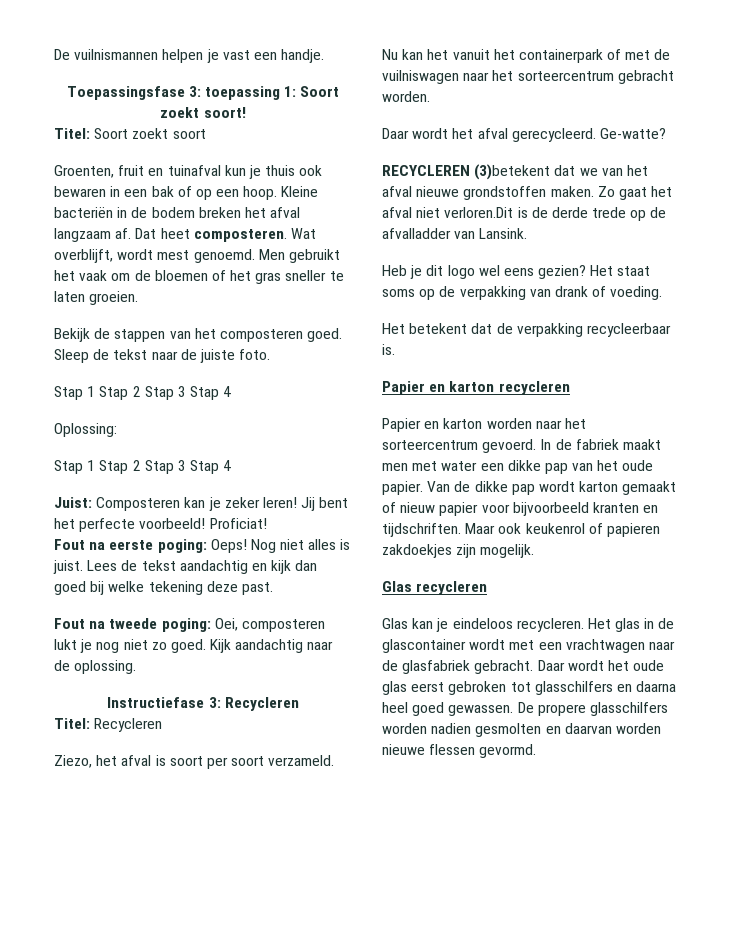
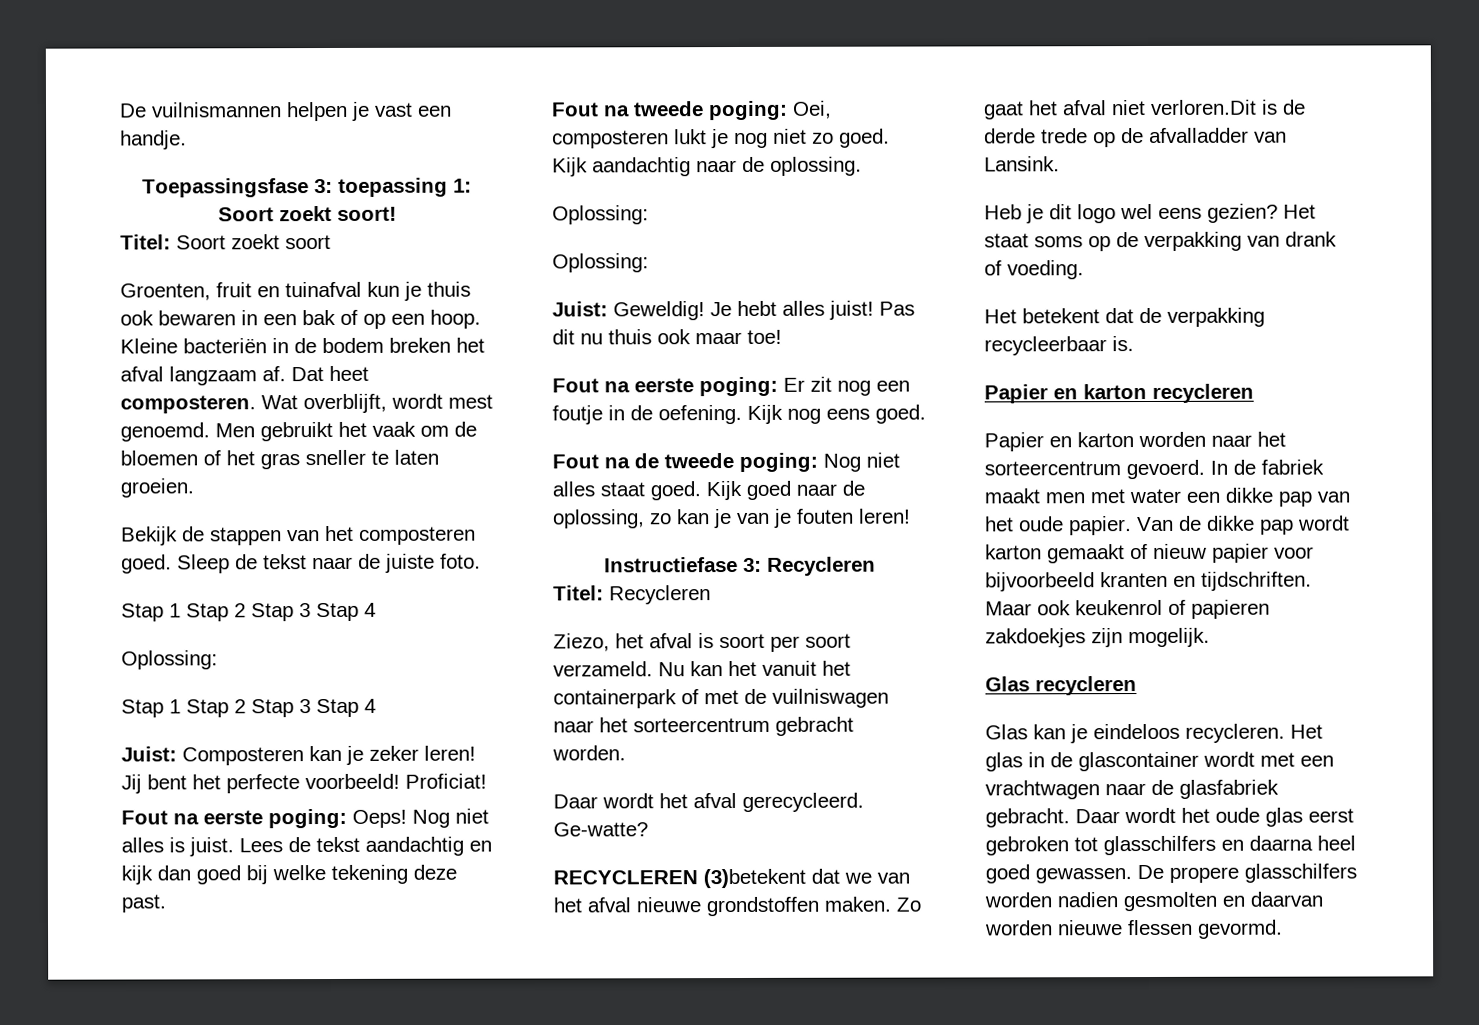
(137, 667) none -> [552,205,649,225] [552,253,649,273] [552,300,915,321] [552,329,782,345] [552,376,910,397] [552,404,926,425] [552,452,900,472] [552,480,865,501] [552,508,911,529] // Oplossing: // Oplossing: // Juist: Geweldig! Je hebt alles juist! Pas dit nu thuis ook maar toe! // Fout na eerste poging: Er zit nog een foutje in de oefening. Kijk nog eens goed. // Fout na de tweede poging: Nog niet alles staat goed. Kijk goed naar de oplossing, zo kan je van je fouten leren!

